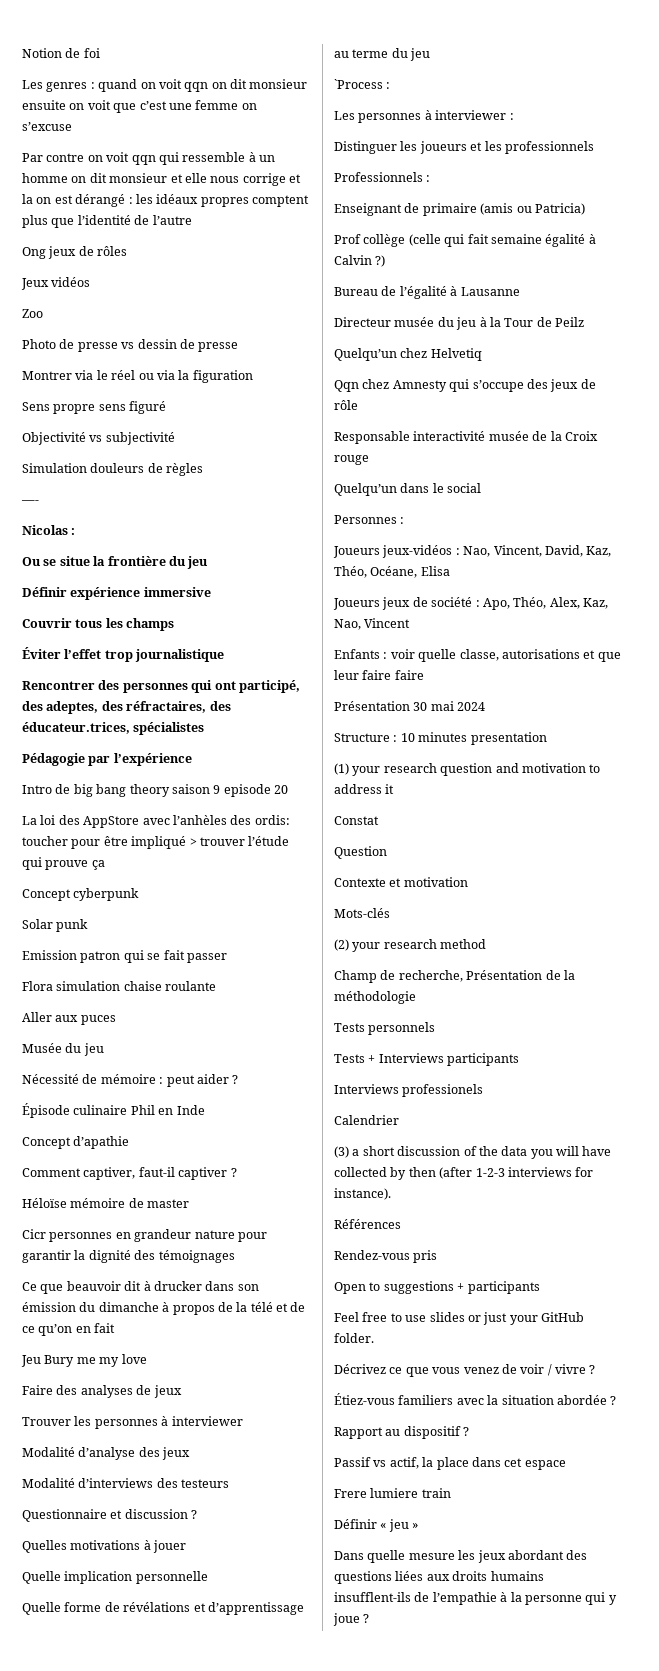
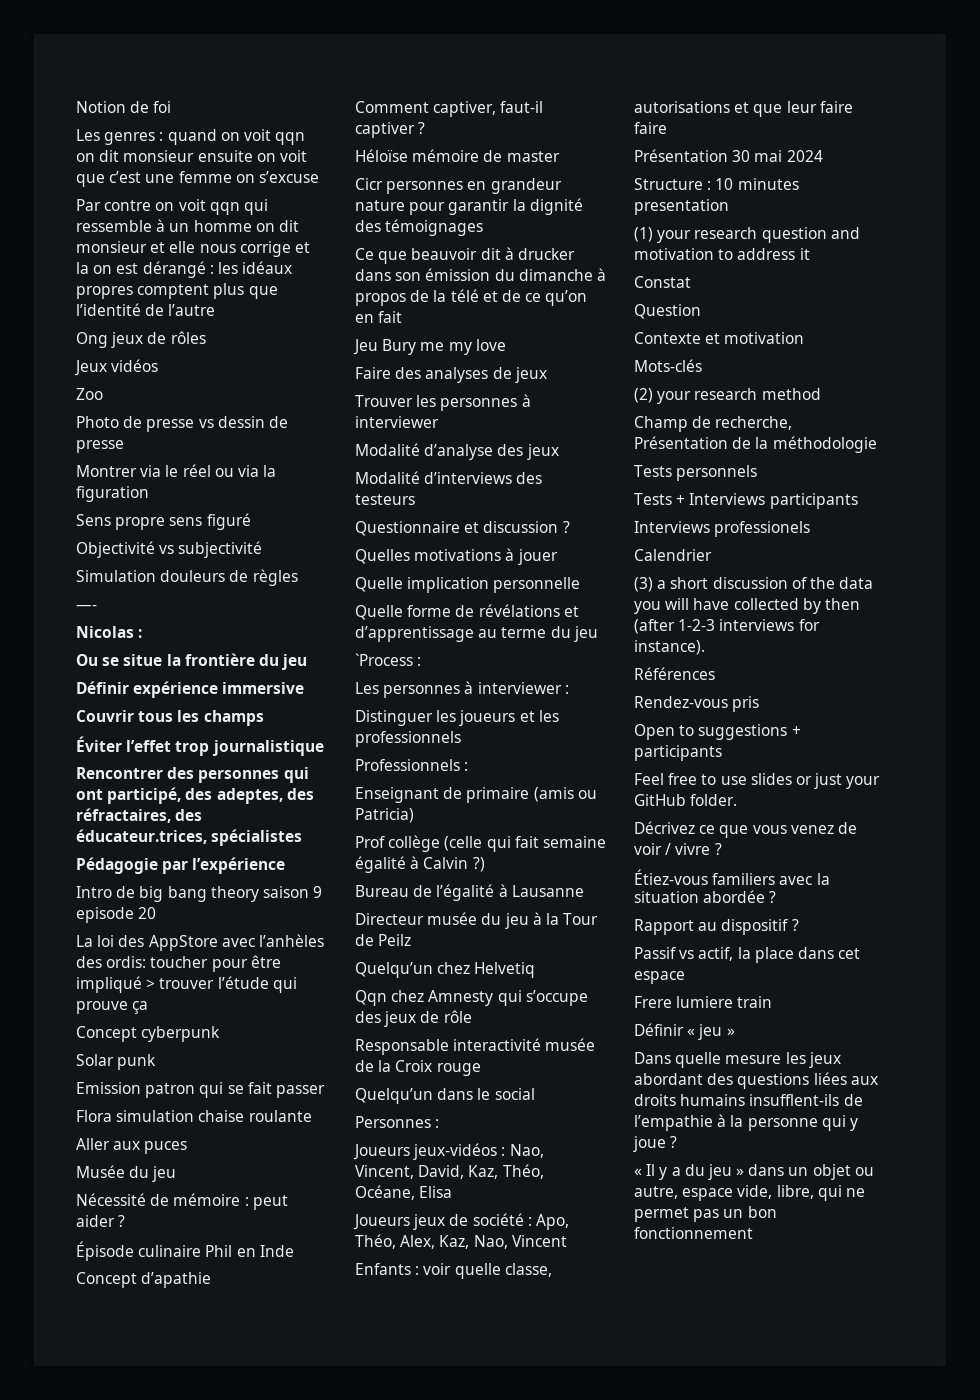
(370, 1618) none -> [634,1164,874,1180] [634,1185,865,1201] [634,1206,777,1222] [634,1227,753,1239] // « Il y a du jeu » dans un objet ou autre, espace vide, libre, qui ne permet pas un bon fonctionnement

